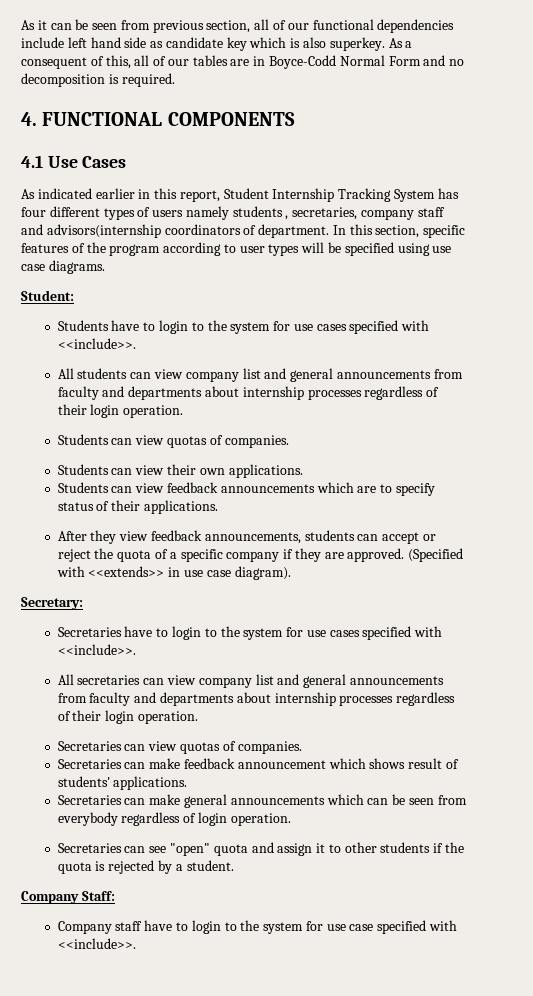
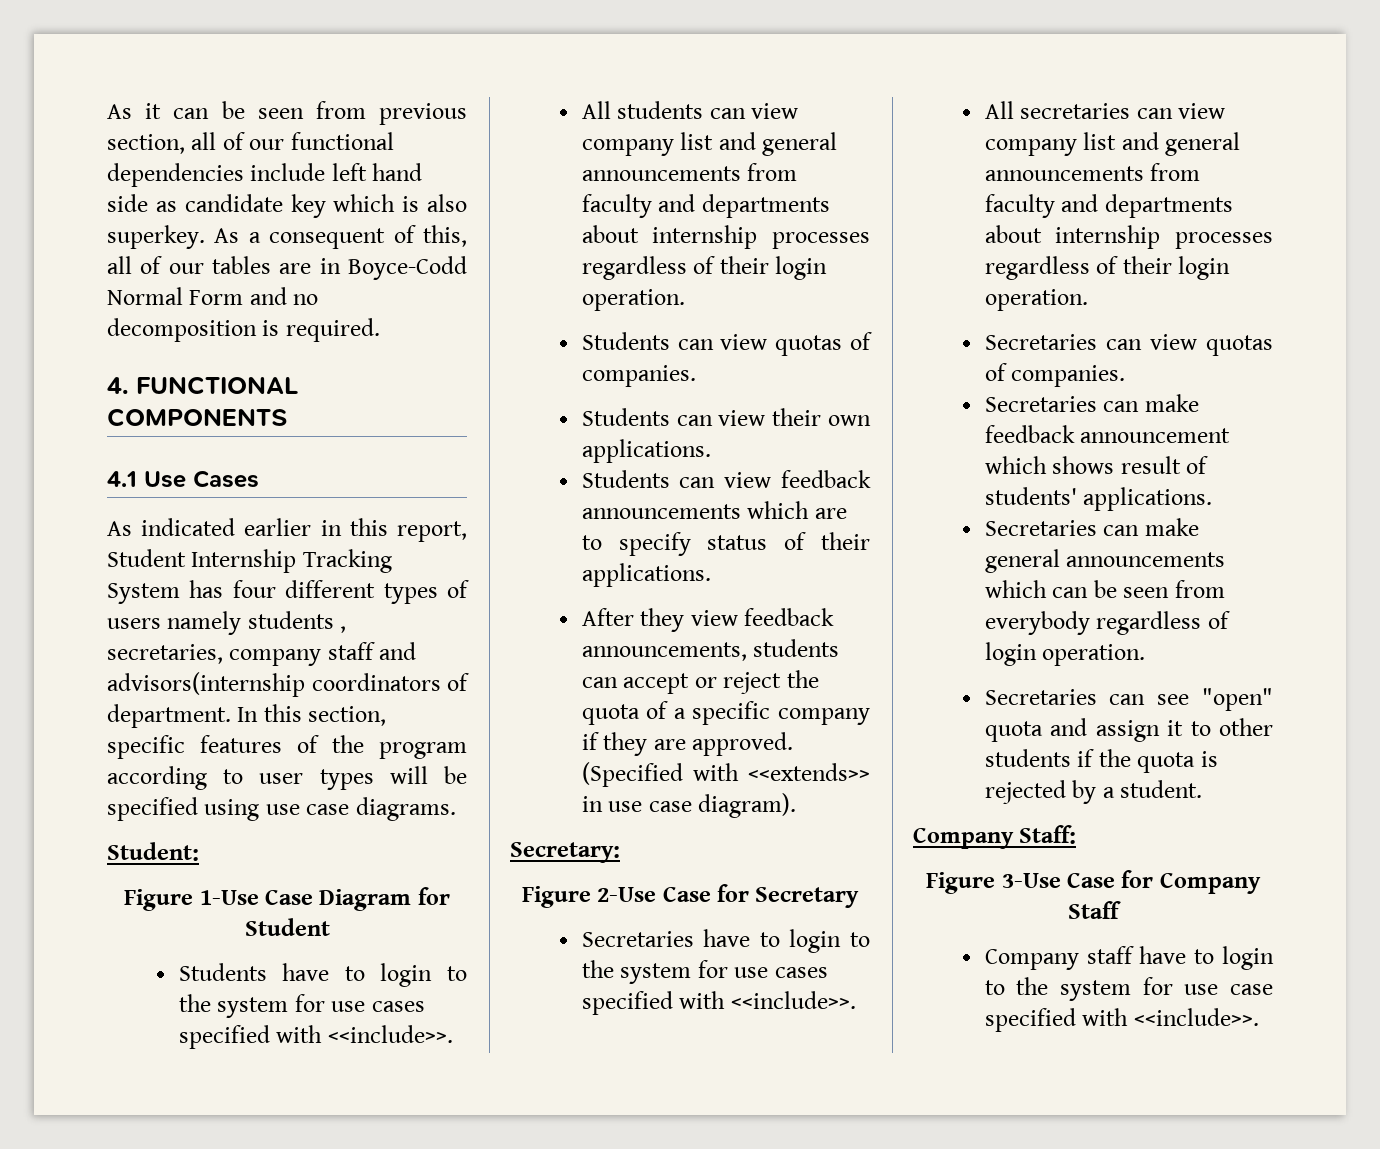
(74, 295) none -> [124,887,450,911] [244,918,330,936] // Figure 1-Use Case Diagram for Student
(83, 603) none -> [521,884,860,908] // Figure 2-Use Case for Secretary
(115, 896) none -> [926,870,1261,894] [1068,901,1121,919] // Figure 3-Use Case for Company Staff

